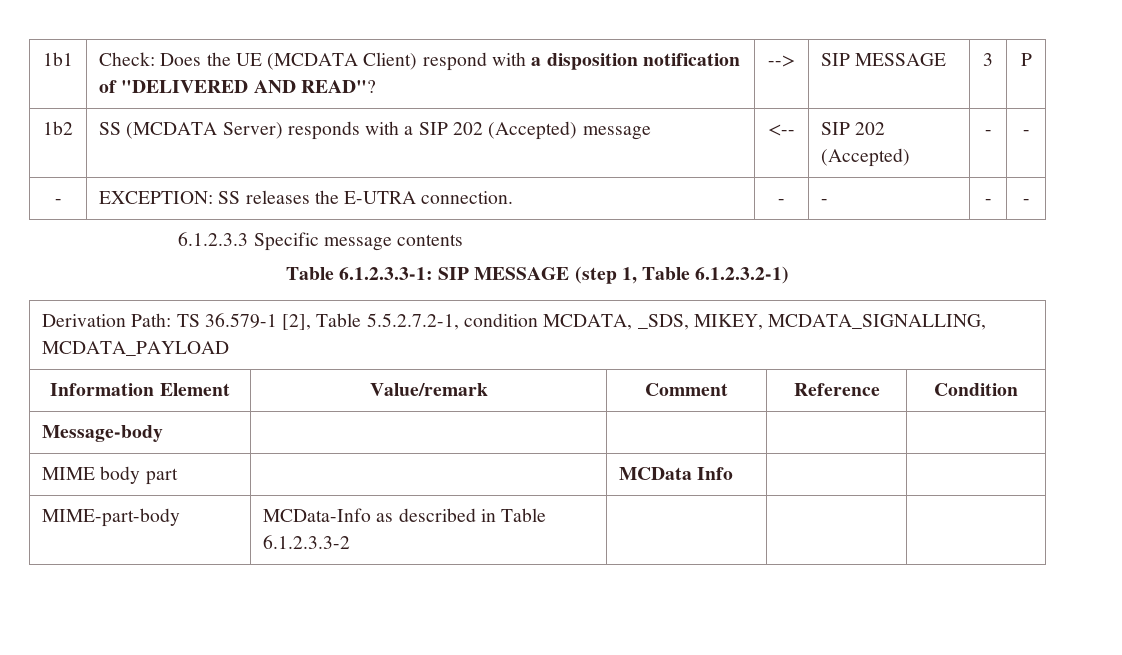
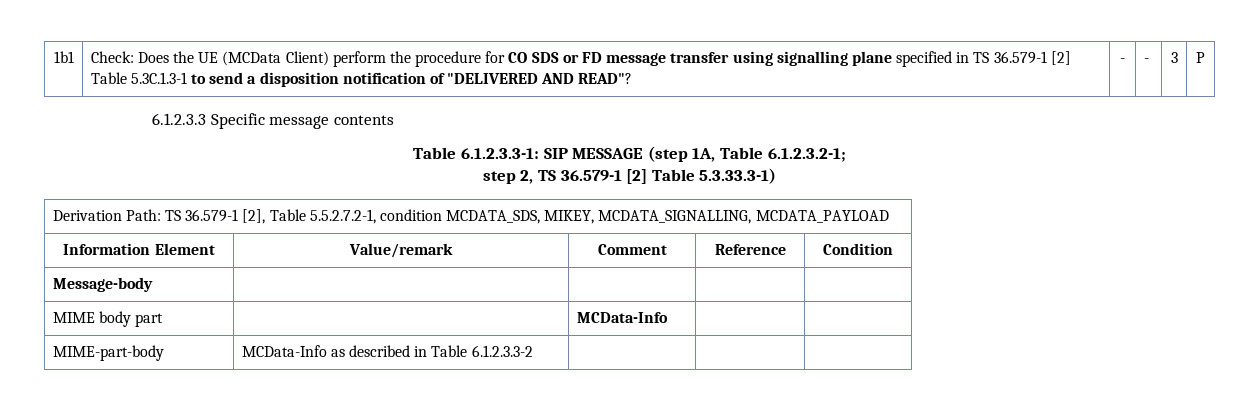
[267,52,526,71] (MCDATA Client) respond with -> [222,51,1071,67] [90,72,244,84] (MCData Client) perform the procedure for CO SDS or FD message transfer using signalling plane specified in TS 36.579-1 [2] Table 5.3C.1.3-1 to send
[768,55,795,67] [821,53,947,66] --> | SIP MESSAGE -> [1120,58,1125,63] [1143,58,1149,63] - | -
[43,121,73,135] [99,121,651,140] [768,124,795,136] [821,122,886,135] [821,148,911,167] [984,130,992,135] [1022,130,1030,135] [54,199,62,204] [99,190,514,204] [778,199,785,204] [821,199,829,204] [984,199,992,204] [1022,199,1030,204] // 1b2 | SS (MCDATA Server) responds with a SIP 202 (Accepted) message | <-- | SIP 202 (Accepted) | - | - // - | EXCEPTION: SS releases the E-UTRA connection. | - | - | - | - -> (1205, 57) none
[621,266,790,284] 1, Table 6.1.2.3.2-1) -> [692,147,846,162] [482,168,777,184] 1A, Table 6.1.2.3.2-1; // step 2, TS 36.579-1 [2] Table 5.3.33.3-1)
[543,314,689,330] MCDATA, _SDS, -> [446,210,541,224] MCDATA_SDS,
[619,467,734,480] MCData Info -> [576,312,668,323] MCData-Info

